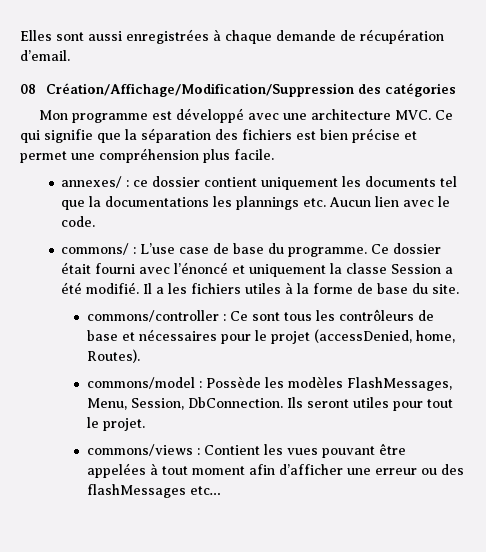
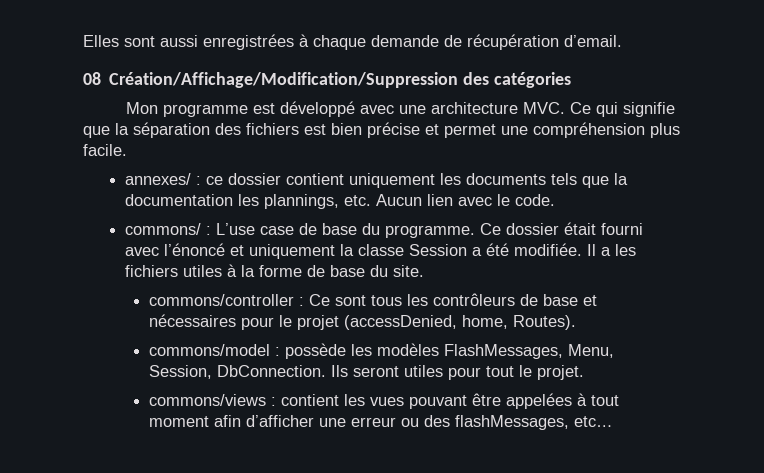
[440,176,458,187] [61,196,300,210] tel que la documentations les plannings -> [550,173,628,188] [124,194,339,209] tels que la documentation les plannings,
[86,282,140,294] modifié. -> [513,243,582,256] modifiée.
[206,376,262,388] Possède -> [284,343,346,359] possède
[204,445,261,455] Contient -> [280,394,339,406] contient
[87,484,187,498] flashMessages -> [454,415,569,430] flashMessages,

